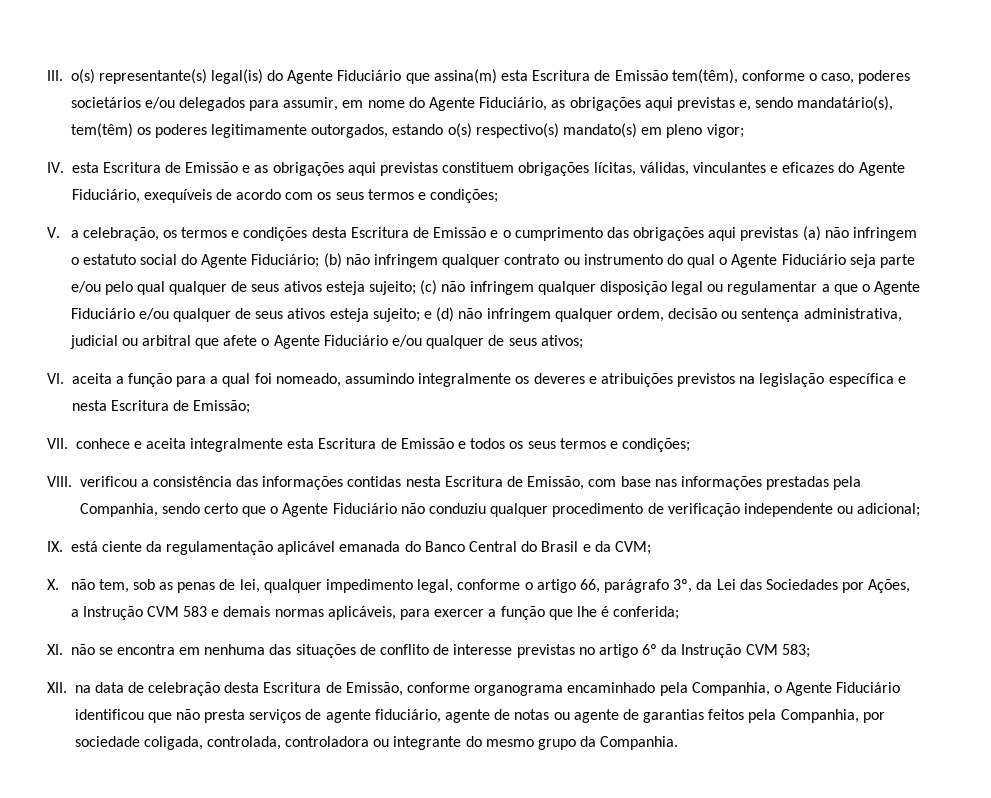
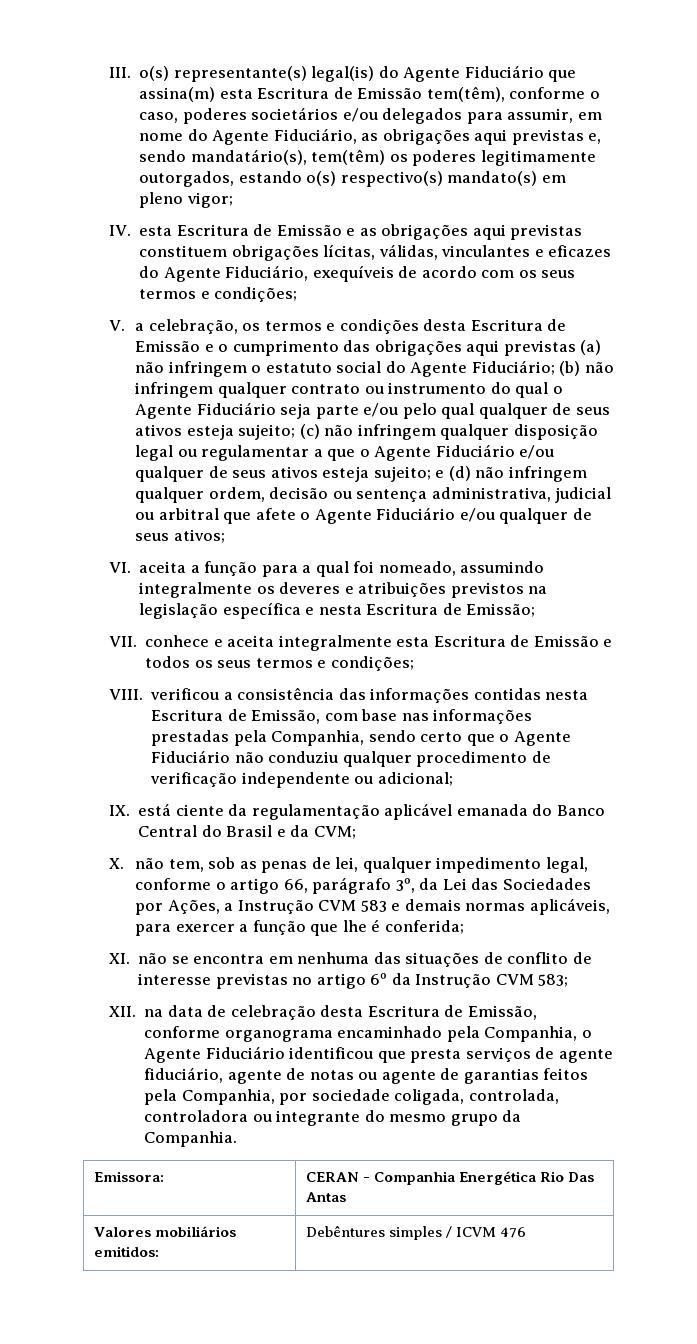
[175,709,200,720] não -> (406, 1057) none
(679, 743) none -> [94,1171,165,1182] [306,1171,595,1185] [306,1192,347,1202] [94,1226,237,1237] [94,1246,160,1257] [306,1225,527,1240] // Emissora: | CERAN - Companhia Energética Rio Das Antas // Valores mobiliários emitidos: | Debêntures simples / ICVM 476

